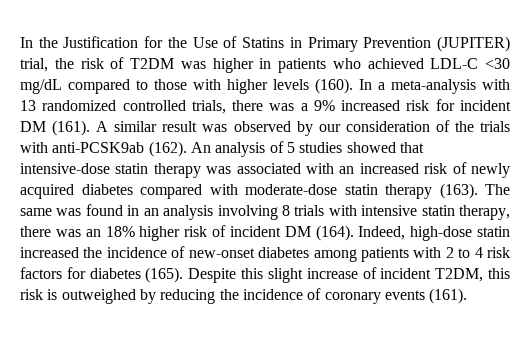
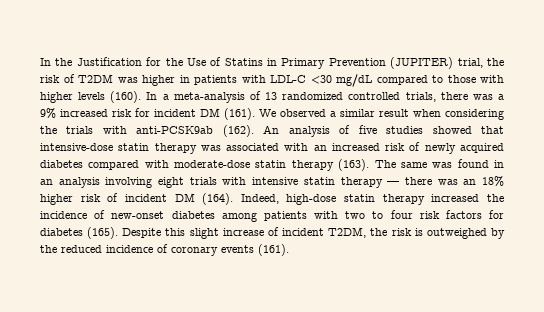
[332,58,424,69] who achieved -> [241,75,266,83] with
[482,79,510,90] with -> [249,91,261,100] of
[96,120,450,136] A similar result was observed by our consideration of -> [259,109,504,120] We observed a similar result when considering
[286,142,295,153] 5 -> [358,125,377,134] five
[281,205,290,216] 8 -> [158,177,185,188] eight
[459,205,511,220] therapy, -> [340,177,400,188] therapy —
(510, 231) none -> [382,194,425,205] therapy
[445,247,483,258] 2 to 4 -> [345,210,413,219] two to four
[487,268,510,279] this -> [370,228,388,236] the
[160,289,239,304] reducing the -> [40,245,102,253] the reduced

